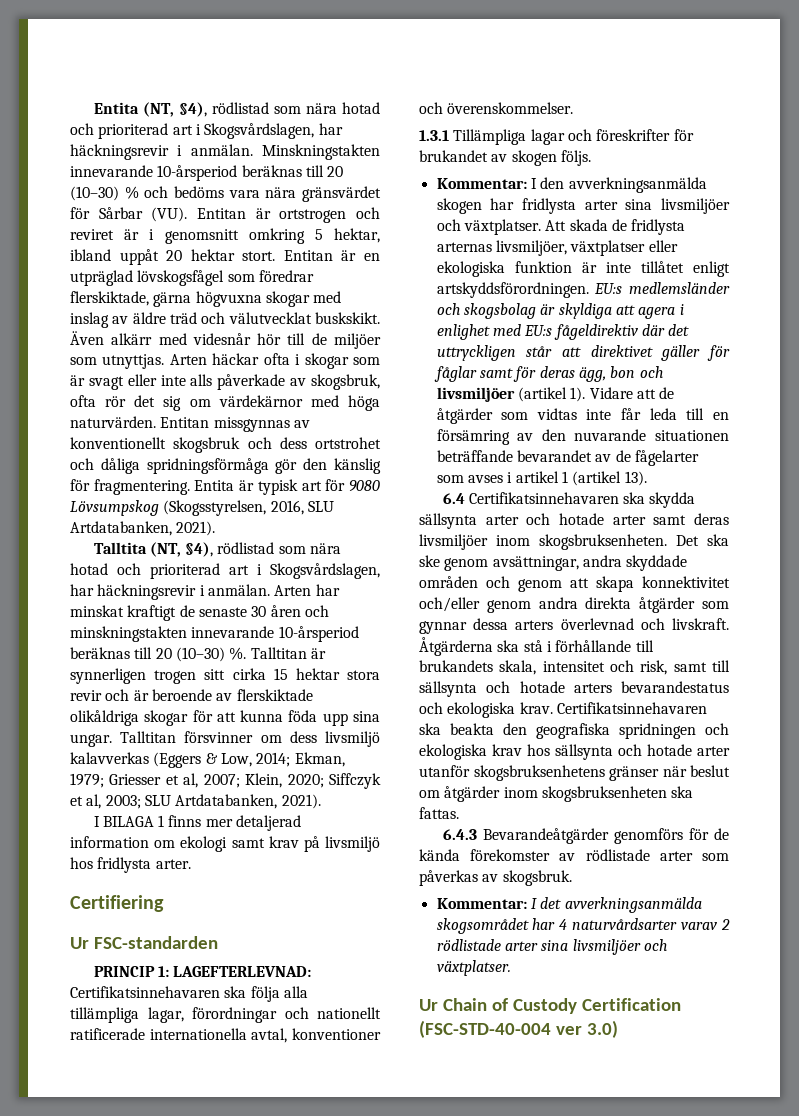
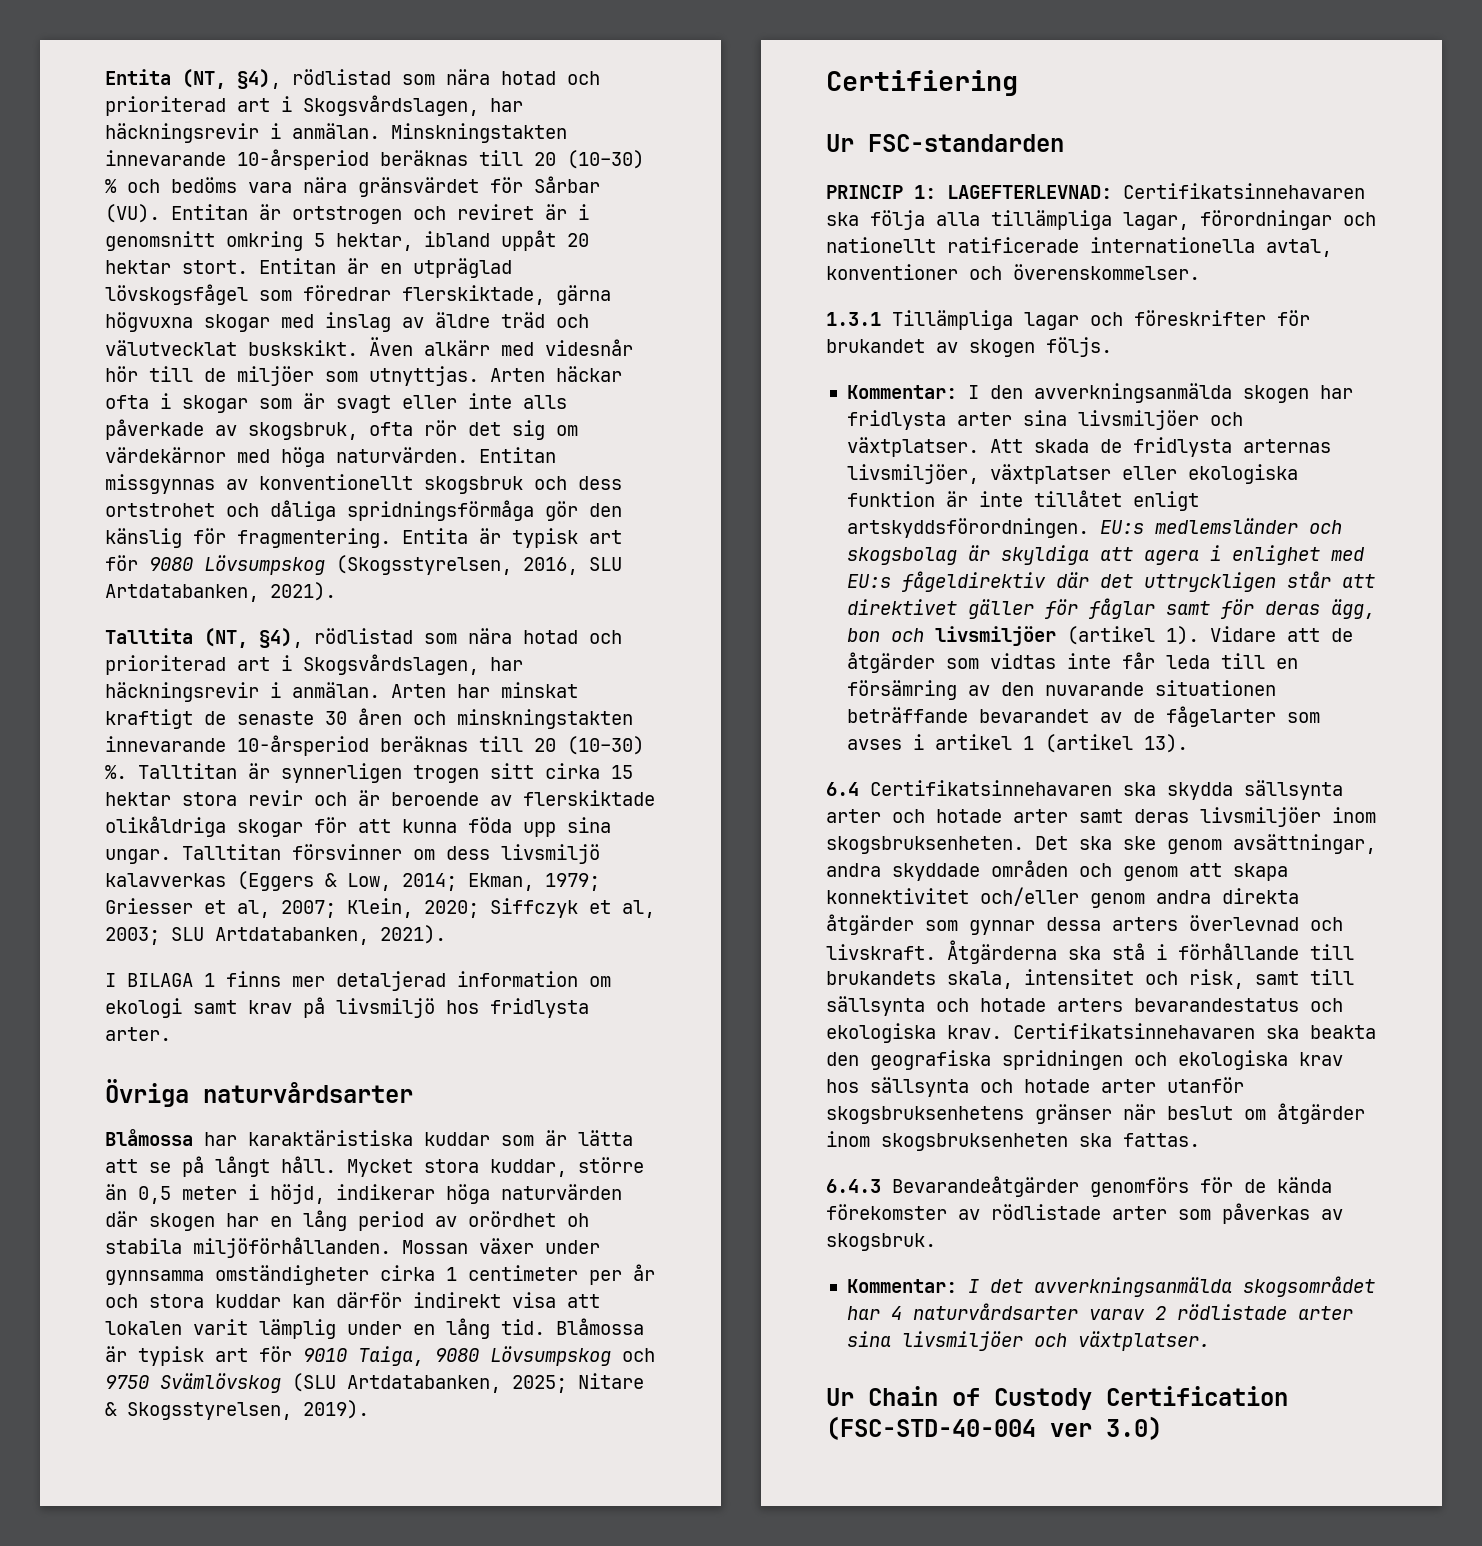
(191, 864) none -> [105,1079,413,1107] [105,1129,633,1146] [105,1156,644,1177] [105,1184,622,1204] [105,1210,589,1231] [105,1237,600,1258] [105,1264,655,1285] [105,1292,600,1308] [105,1318,644,1339] [105,1346,655,1366] [105,1373,644,1393] [105,1400,369,1420] // Övriga naturvårdsarter // Blåmossa har karaktäristiska kuddar som är lätta att se på långt håll. Mycket stora kuddar, större än 0,5 meter i höjd, indikerar höga naturvärden där skogen har en lång period av orördhet oh stabila miljöförhållanden. Mossan växer under gynnsamma omständigheter cirka 1 centimeter per år och stora kuddar kan därför indirekt visa att lokalen varit lämplig under en lång tid. Blåmossa är typisk art för 9010 Taiga, 9080 Lövsumpskog och 9750 Svämlövskog (SLU Artdatabanken, 2025; Nitare & Skogsstyrelsen, 2019).

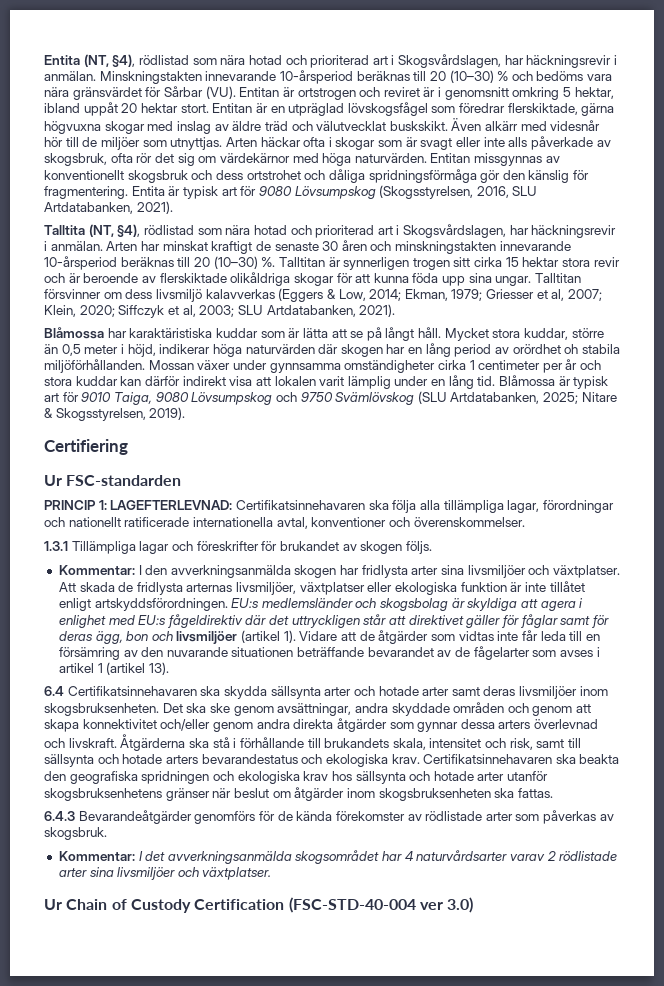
[105,971,611,991] [105,997,589,1018] [105,1027,171,1041] [105,1079,413,1107] // I BILAGA 1 finns mer detaljerad information om ekologi samt krav på livsmiljö hos fridlysta arter. // Övriga naturvårdsarter -> (396, 310) none

